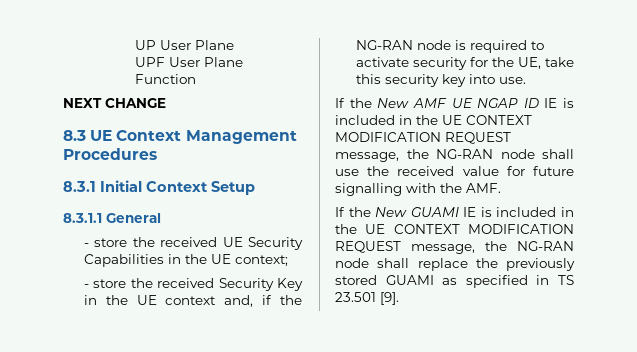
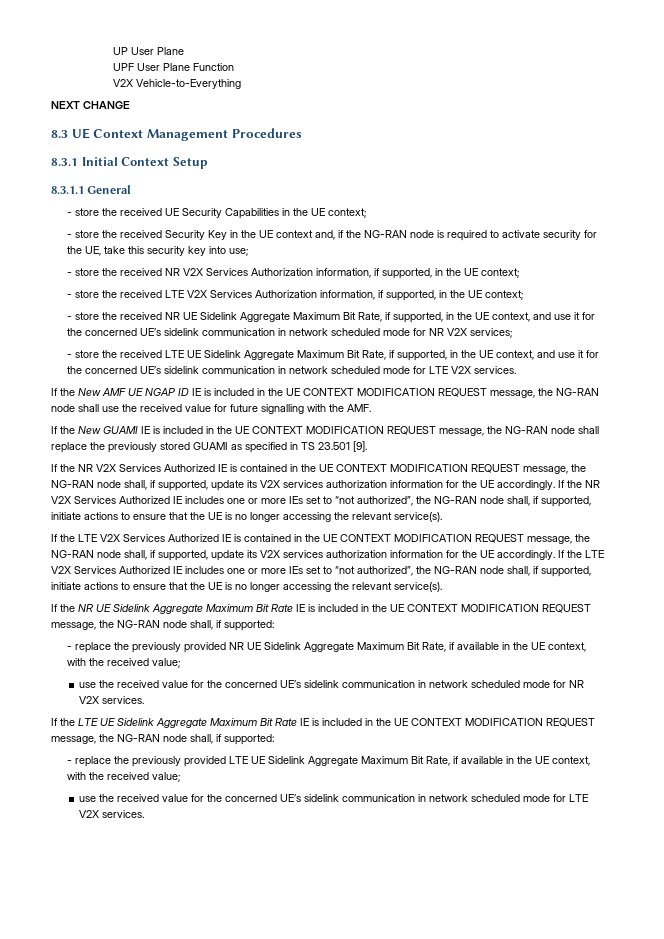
(196, 79) none -> [113,79,242,89] // V2X Vehicle-to-Everything
[498,77,526,84] use. -> [228,248,248,256] [66,268,519,279] [66,290,523,301] [66,312,595,323] [66,328,512,338] [66,350,599,361] [66,366,516,374] use; // - store the received NR V2X Services Authorization information, if supported, in the UE context; // - store the received LTE V2X Services Authorization information, if supported, in the UE context; // - store the received NR UE Sidelink Aggregate Maximum Bit Rate, if supported, in the UE context, and use it for the concerned UE’s sidelink communication in network scheduled mode for NR V2X services; // - store the received LTE UE Sidelink Aggregate Maximum Bit Rate, if supported, in the UE context, and use it for the concerned UE’s sidelink communication in network scheduled mode for LTE V2X services.
(399, 298) none -> [51,464,586,474] [51,480,600,491] [51,496,591,507] [51,512,442,522] [51,534,590,544] [51,550,604,561] [51,566,591,577] [51,582,442,592] [51,604,591,614] [51,620,274,631] [66,642,586,653] [66,658,180,668] [78,680,584,688] [78,696,144,704] [51,718,595,728] [51,734,274,745] [66,756,590,767] [66,772,180,782] [78,794,588,802] [78,810,144,818] // If the NR V2X Services Authorized IE is contained in the UE CONTEXT MODIFICATION REQUEST message, the NG-RAN node shall, if supported, update its V2X services authorization information for the UE accordingly. If the NR V2X Services Authorized IE includes one or more IEs set to “not authorized”, the NG-RAN node shall, if supported, initiate actions to ensure that the UE is no longer accessing the relevant service(s). // If the LTE V2X Services Authorized IE is contained in the UE CONTEXT MODIFICATION REQUEST message, the NG-RAN node shall, if supported, update its V2X services authorization information for the UE accordingly. If the LTE V2X Services Authorized IE includes one or more IEs set to “not authorized”, the NG-RAN node shall, if supported, initiate actions to ensure that the UE is no longer accessing the relevant service(s). // If the NR UE Sidelink Aggregate Maximum Bit Rate IE is included in the UE CONTEXT MODIFICATION REQUEST message, the NG-RAN node shall, if supported: // - replace the previously provided NR UE Sidelink Aggregate Maximum Bit Rate, if available in the UE context, with the received value; // use the received value for the concerned UE’s sidelink communication in network scheduled mode for NR V2X services. // If the LTE UE Sidelink Aggregate Maximum Bit Rate IE is included in the UE CONTEXT MODIFICATION REQUEST message, the NG-RAN node shall, if supported: // - replace the previously provided LTE UE Sidelink Aggregate Maximum Bit Rate, if available in the UE context, with the received value; // use the received value for the concerned UE’s sidelink communication in network scheduled mode for LTE V2X services.

